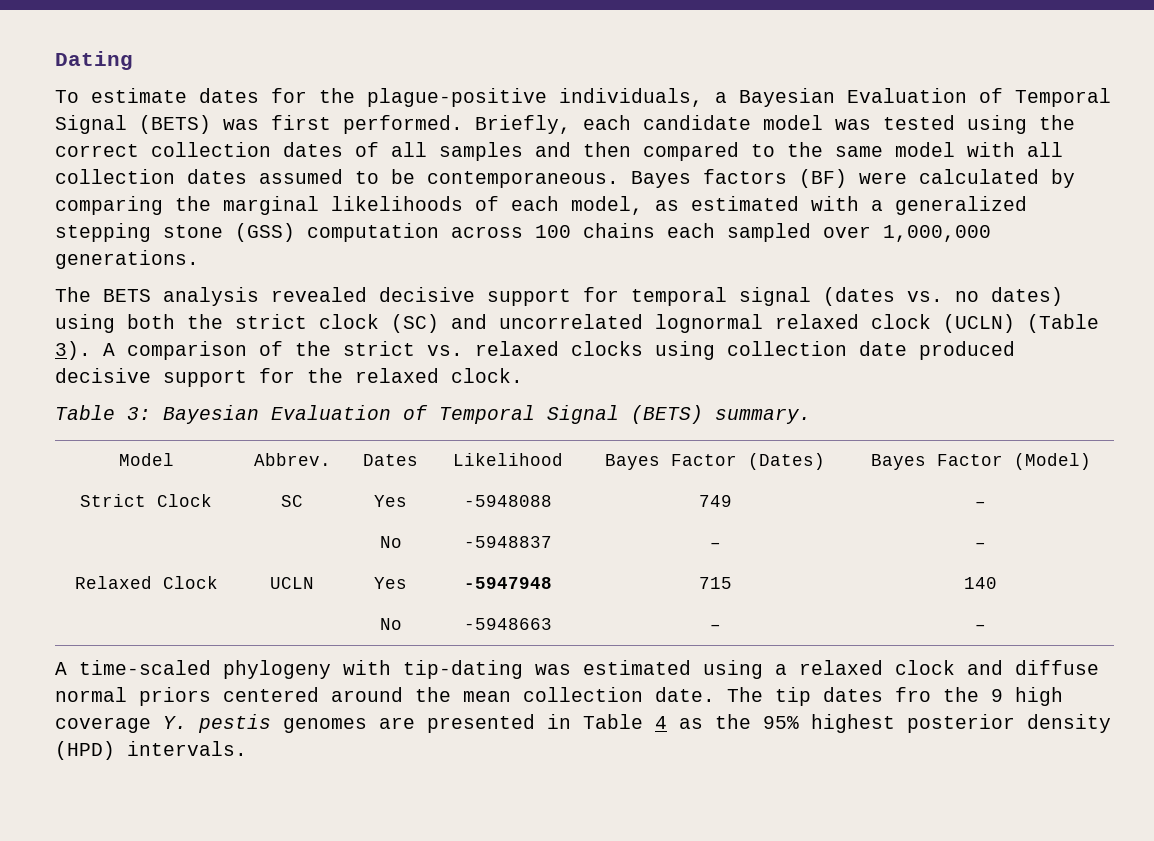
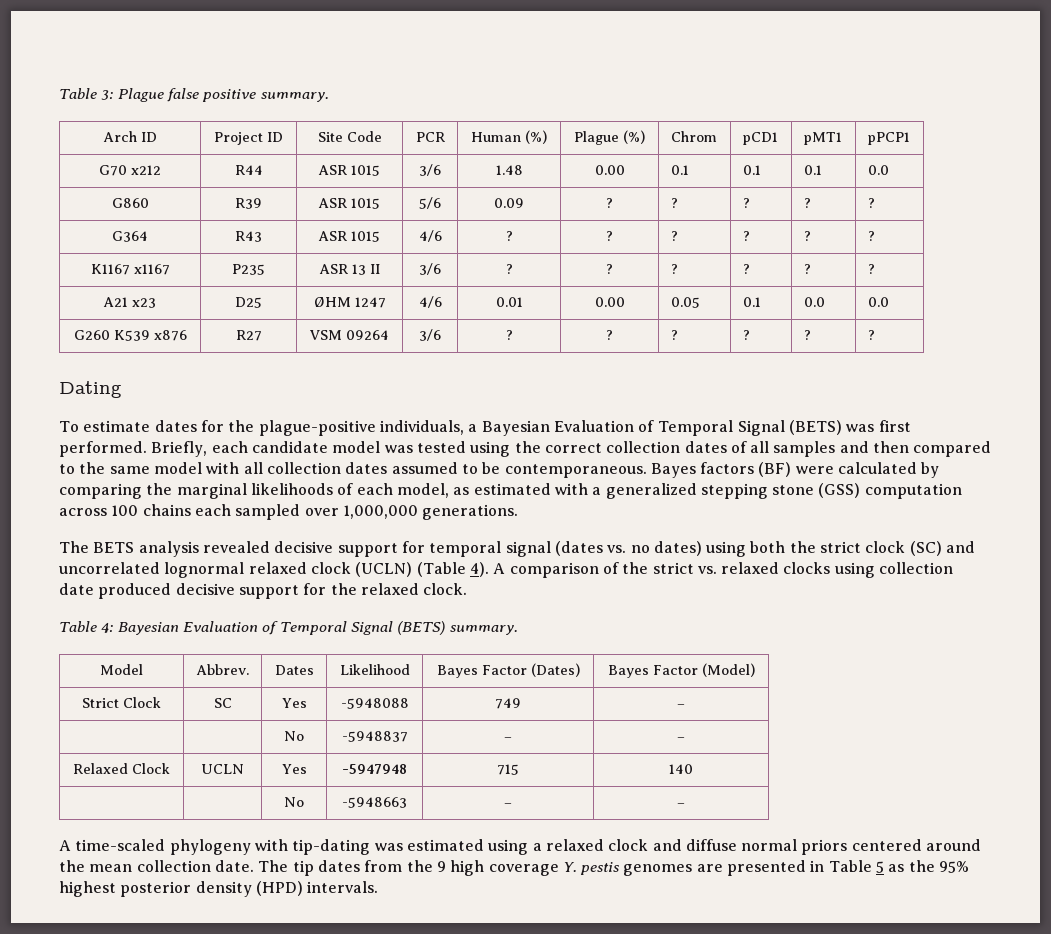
(55, 60) none -> [59,88,329,102] [102,131,157,142] [214,132,283,145] [317,131,382,142] [415,132,445,142] [471,130,547,144] [574,130,645,145] [670,131,717,142] [742,132,778,145] [803,132,842,145] [867,132,910,145] [99,165,161,176] [234,165,263,175] [318,165,380,176] [419,164,441,176] [495,165,523,175] [594,165,625,175] [670,165,689,175] [742,165,761,175] [803,165,822,175] [867,165,889,175] [111,198,149,208] [235,198,262,209] [318,198,380,209] [419,197,441,209] [494,198,524,208] [606,198,613,208] [670,198,678,208] [742,198,750,208] [803,198,811,208] [867,198,875,208] [112,231,148,242] [235,231,262,242] [318,231,380,242] [418,230,442,242] [505,231,513,241] [606,231,613,241] [670,231,678,241] [742,231,750,241] [803,231,811,241] [867,231,875,241] [90,264,170,275] [232,264,265,275] [318,264,380,275] [419,263,441,275] [505,264,513,274] [606,264,613,274] [670,264,678,274] [742,264,750,274] [803,264,811,274] [867,264,875,274] [103,297,156,308] [235,297,262,308] [313,297,386,308] [418,296,442,308] [495,297,523,307] [594,297,625,307] [670,297,700,308] [742,297,761,307] [803,297,825,307] [867,297,889,307] [73,330,187,341] [235,330,262,341] [309,330,389,340] [419,329,441,341] [505,330,513,340] [606,330,613,340] [670,330,678,340] [742,330,750,340] [803,330,811,340] [867,330,875,340] Table 3: Plague false positive summary. // Arch ID | Project ID | Site Code | PCR | Human (%) | Plague (%) | Chrom | pCD1 | pMT1 | pPCP1 // G70 x212 | R44 | ASR 1015 | 3/6 | 1.48 | 0.00 | 0.1 | 0.1 | 0.1 | 0.0 // G860 | R39 | ASR 1015 | 5/6 | 0.09 | ? | ? | ? | ? | ? // G364 | R43 | ASR 1015 | 4/6 | ? | ? | ? | ? | ? | ? // K1167 x1167 | P235 | ASR 13 II | 3/6 | ? | ? | ? | ? | ? | ? // A21 x23 | D25 | ØHM 1247 | 4/6 | 0.01 | 0.00 | 0.05 | 0.1 | 0.0 | 0.0 // G260 K539 x876 | R27 | VSM 09264 | 3/6 | ? | ? | ? | ? | ? | ? //
[55,341,91,360] 3). -> [469,562,489,577] 4).
[127,407,151,420] 3: -> [101,622,114,633] 4:
[895,687,931,702] fro -> [364,860,403,872] from
[655,716,667,729] 4 -> [876,861,885,873] 5

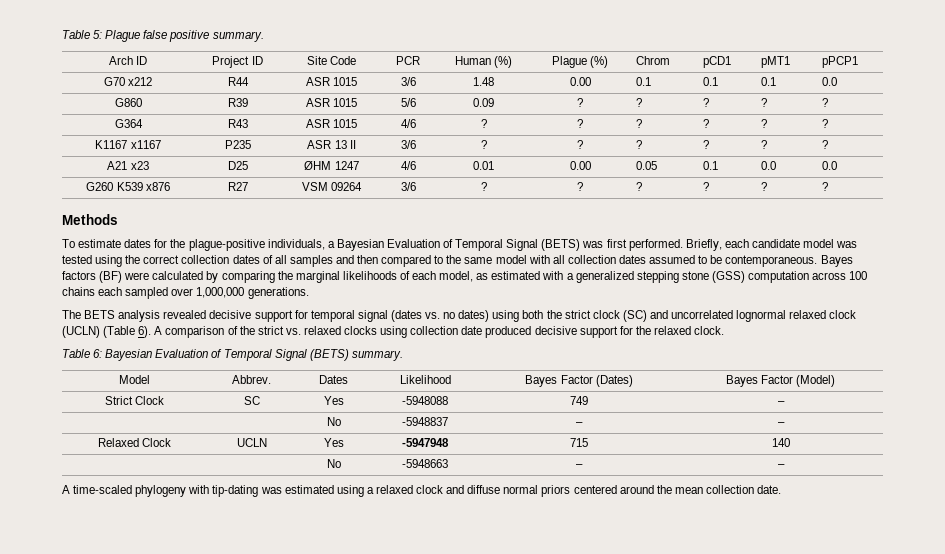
[59,88,114,100] Table 3: -> [62,30,103,39] Table 5:
[59,381,122,398] Dating -> [62,214,118,225] Methods
[469,562,489,577] 4). -> [138,326,152,338] 6).
[101,622,114,633] 4: -> [93,349,103,358] 6:
[258,860,970,876] [59,881,379,897] The tip dates from the 9 high coverage Y. pestis genomes are presented in Table 5 as the 95% highest posterior density (HPD) intervals. -> (782, 489) none

